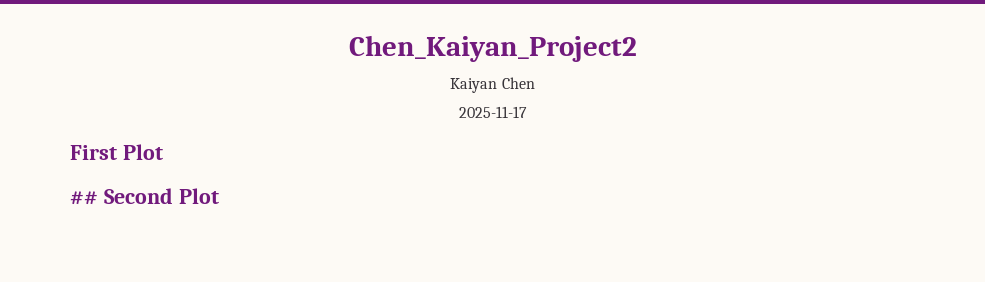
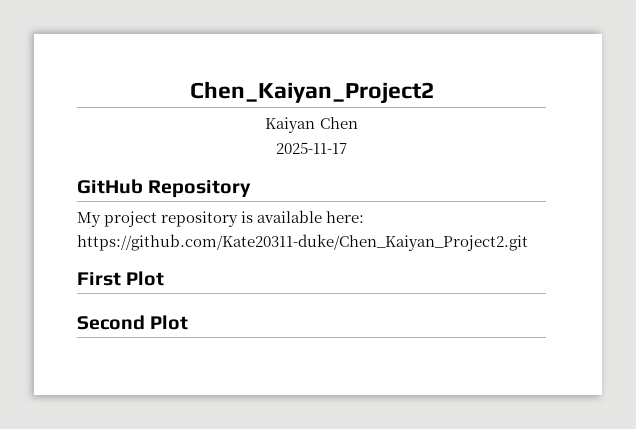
(527, 112) none -> [77,179,252,198] [77,210,365,227] [77,234,528,251] // GitHub Repository // My project repository is available here: // https://github.com/Kate20311-duke/Chen_Kaiyan_Project2.git
[70,191,98,205] ## -> (165, 278) none

